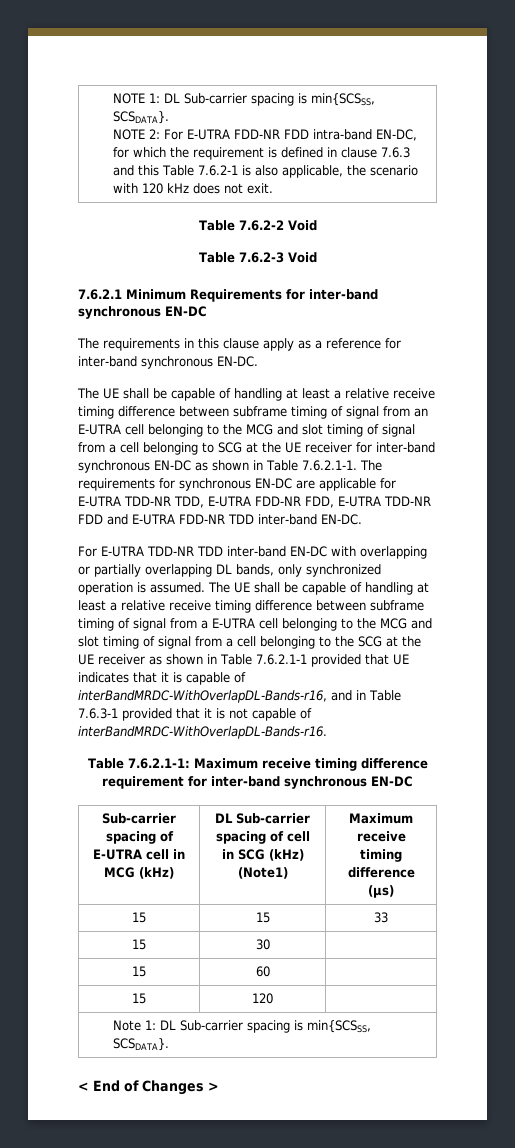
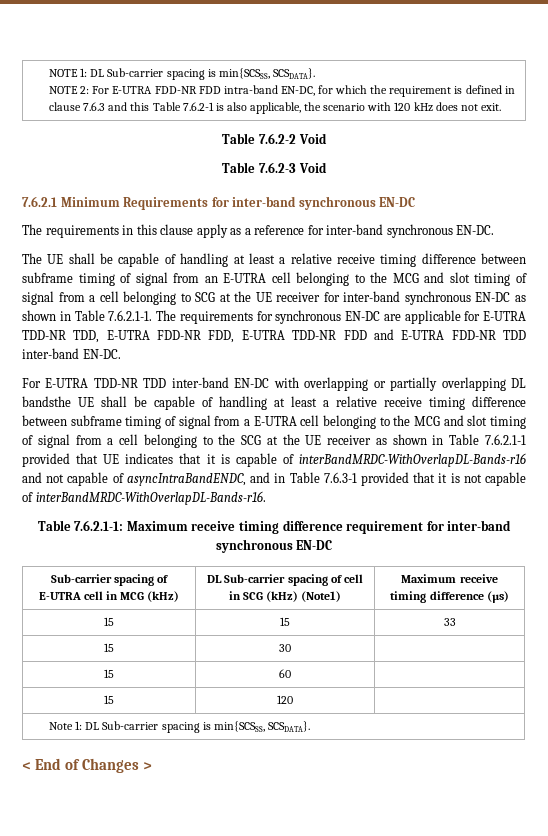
[236,564,381,577] [78,582,230,595] bands, only synchronized operation is assumed. The -> [22,396,71,407] bandsthe
[78,690,327,703] interBandMRDC-WithOverlapDL-Bands-r16, -> [299,453,526,467] [22,472,246,486] interBandMRDC-WithOverlapDL-Bands-r16 and not capable of asyncIntraBandENDC,

